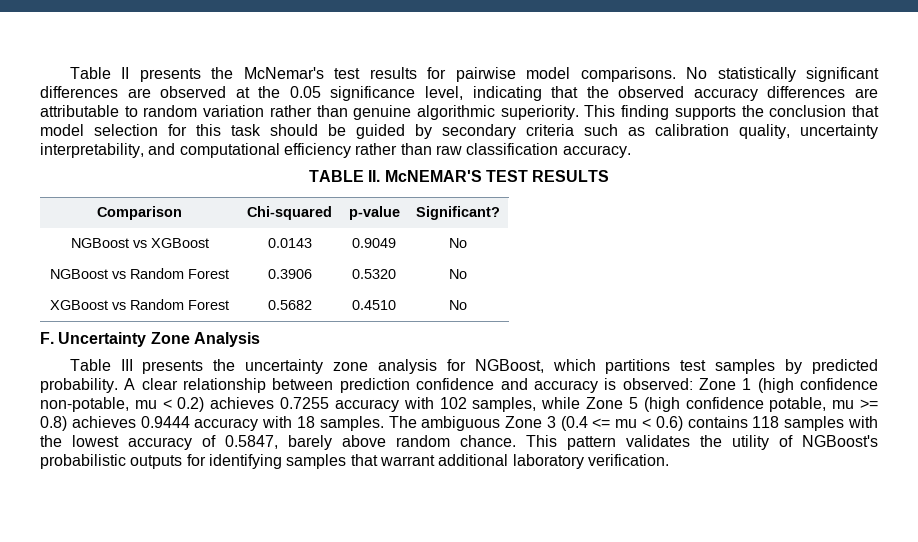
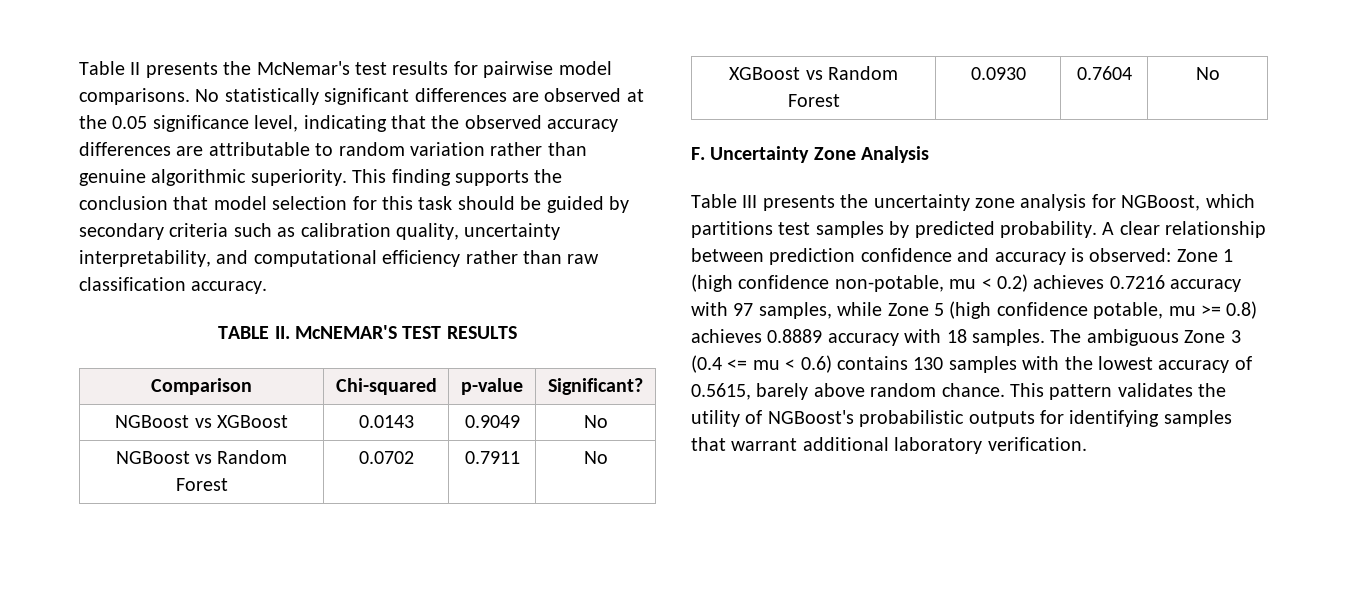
[267,269,312,279] [352,269,396,279] 0.3906 | 0.5320 -> [358,451,414,464] [464,451,520,464] 0.0702 | 0.7911
[267,300,312,310] [352,300,396,310] 0.5682 | 0.4510 -> [970,67,1026,80] [1076,66,1132,80] 0.0930 | 0.7604
[280,397,467,412] 0.7255 accuracy with 102 -> [1109,275,1242,292] [691,302,754,316] 0.7216 accuracy with 97
[140,416,190,428] 0.9444 -> [767,329,823,343] 0.8889
[752,416,780,428] 118 -> [913,357,944,370] 130
[225,435,278,449] 0.5847, -> [691,383,751,400] 0.5615,

